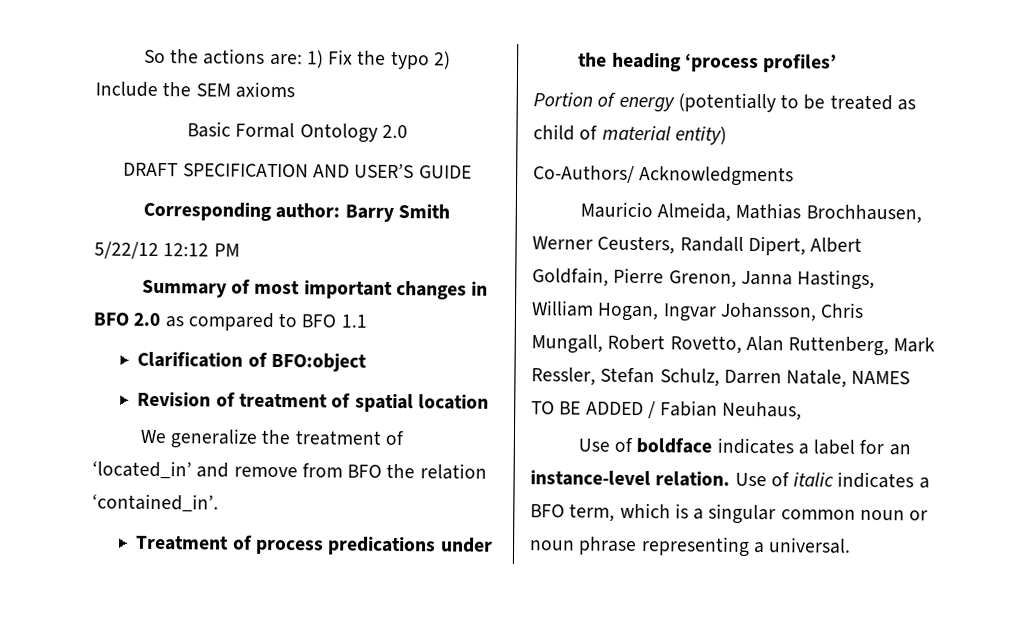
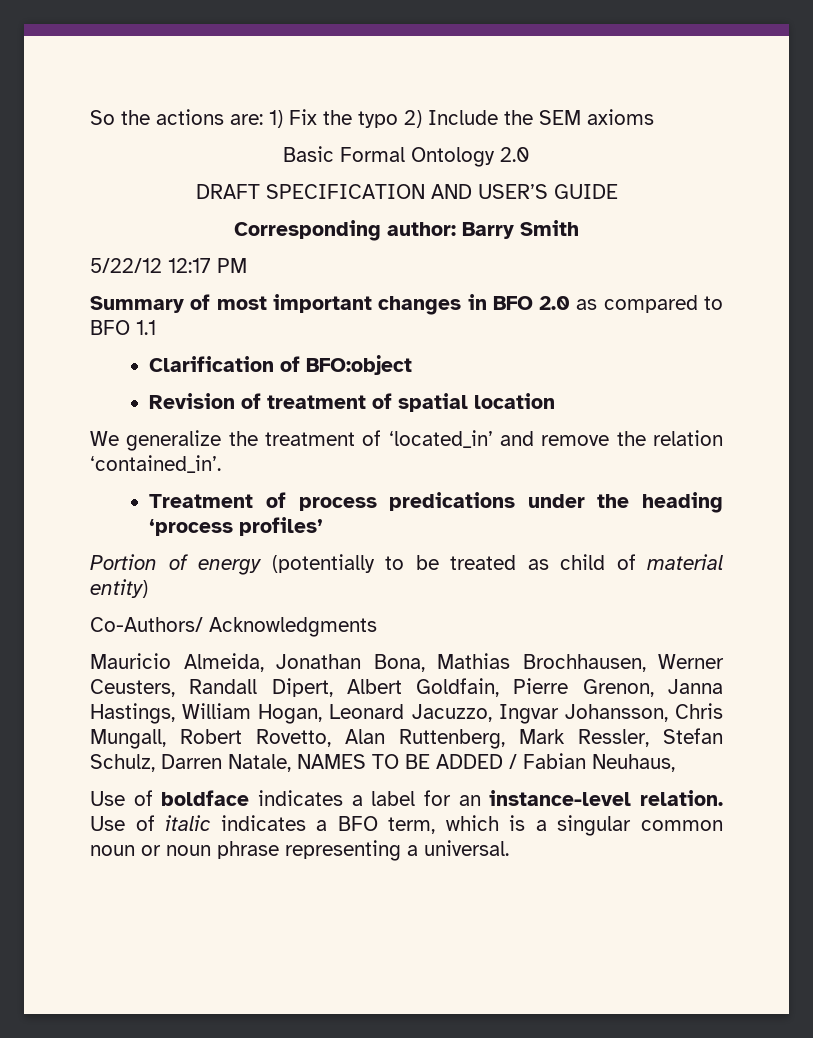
[163,243,210,257] 12:12 -> [168,258,211,273] 12:17
[301,463,383,478] from BFO -> (610, 440) none
(732, 212) none -> [276,654,425,672] Jonathan Bona,
(660, 312) none -> [329,704,492,722] Leonard Jacuzzo,

